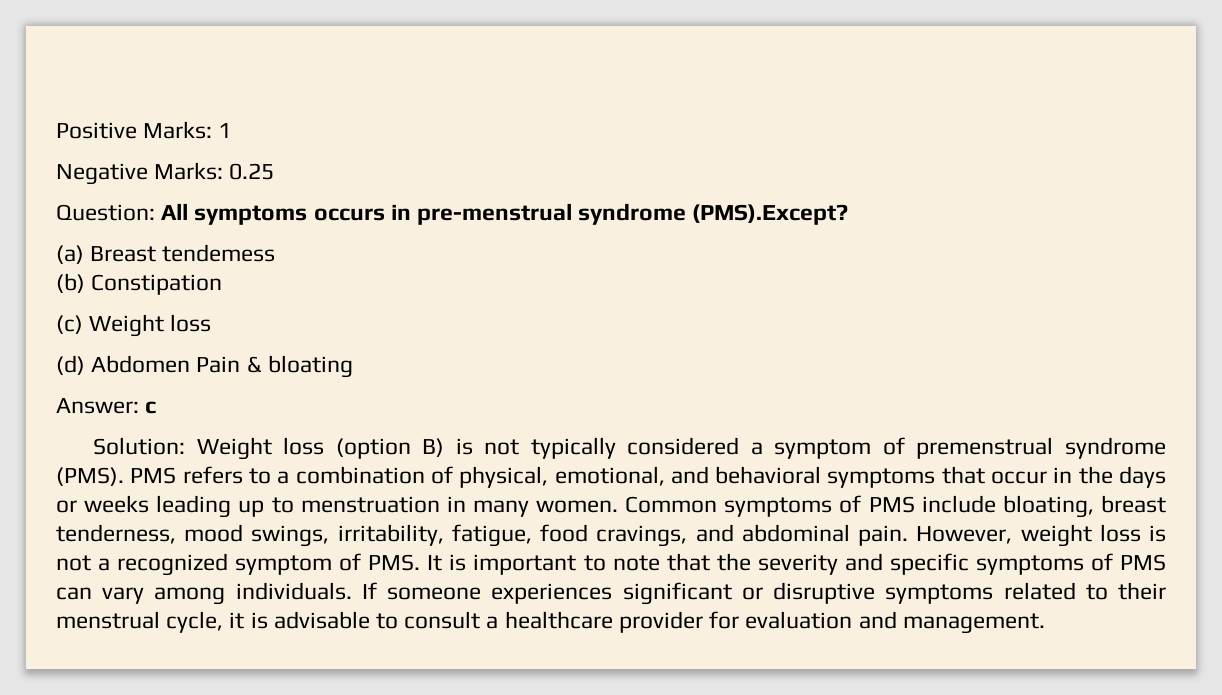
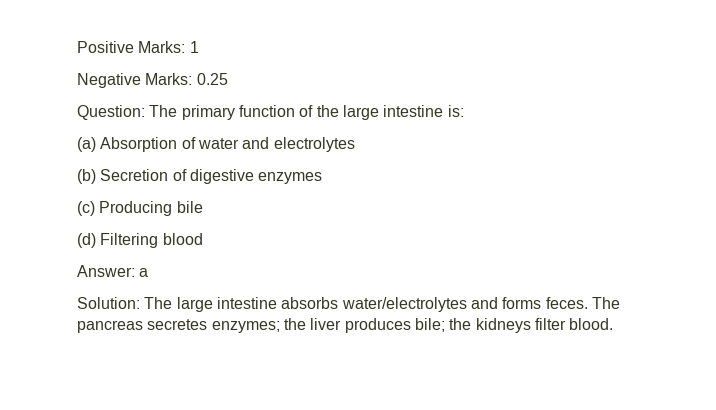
[161,203,849,225] [56,244,276,264] [56,273,223,295] All symptoms occurs in pre-menstrual syndrome (PMS).Except? // (a) Breast tendemess // (b) Constipation -> [149,105,464,120] [77,137,355,152] [77,169,323,184] The primary function of the large intestine is: // (a) Absorption of water and electrolytes // (b) Secretion of digestive enzymes
[89,314,212,337] Weight loss -> [99,201,203,216] Producing bile
[91,355,353,378] Abdomen Pain & bloating -> [100,233,203,248] Filtering blood
[145,401,157,414] c -> [139,268,149,277] a
[196,437,1166,460] [56,466,1166,488] [56,495,1166,518] [56,524,1167,547] [56,553,1166,576] [56,582,1167,605] [56,611,1045,634] Weight loss (option B) is not typically considered a symptom of premenstrual syndrome (PMS). PMS refers to a combination of physical, emotional, and behavioral symptoms that occur in the days or weeks leading up to menstruation in many women. Common symptoms of PMS include bloating, breast tenderness, mood swings, irritability, fatigue, food cravings, and abdominal pain. However, weight loss is not a recognized symptom of PMS. It is important to note that the severity and specific symptoms of PMS can vary among individuals. If someone experiences significant or disruptive symptoms related to their menstrual cycle, it is advisable to consult a healthcare provider for evaluation and management. -> [144,297,620,312] [77,318,614,333] The large intestine absorbs water/electrolytes and forms feces. The pancreas secretes enzymes; the liver produces bile; the kidneys filter blood.

